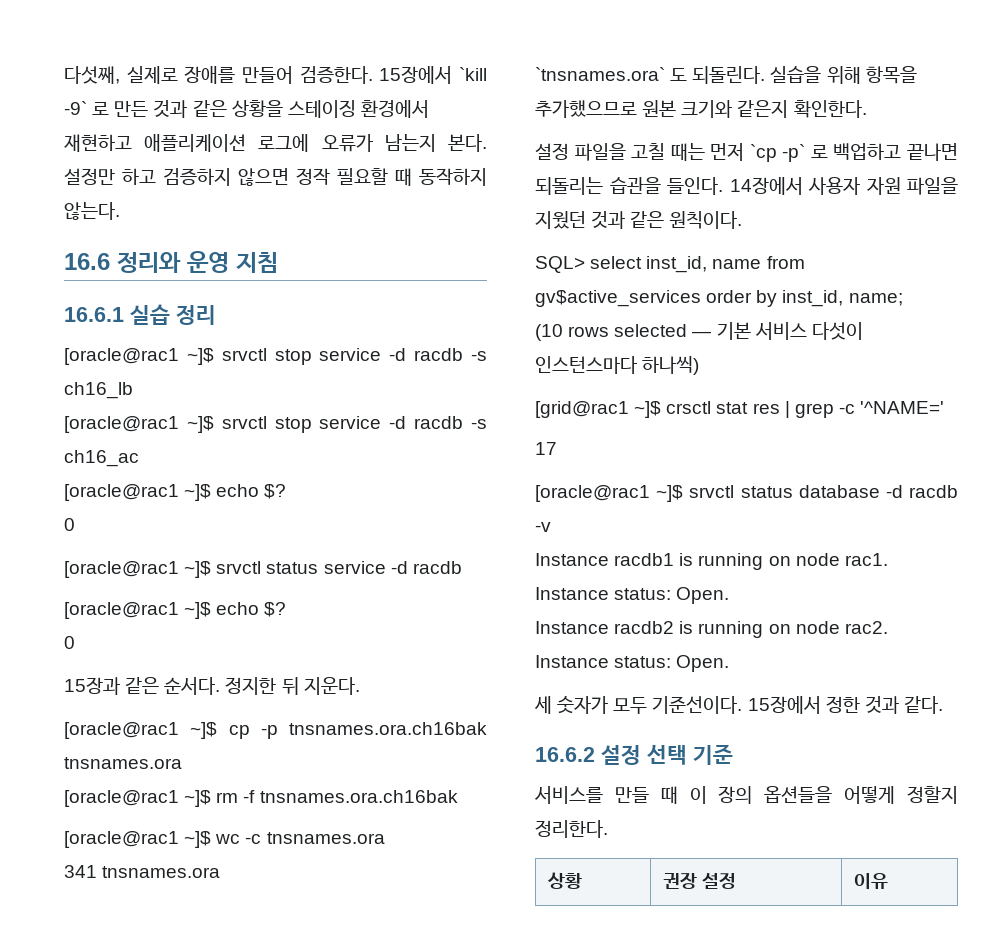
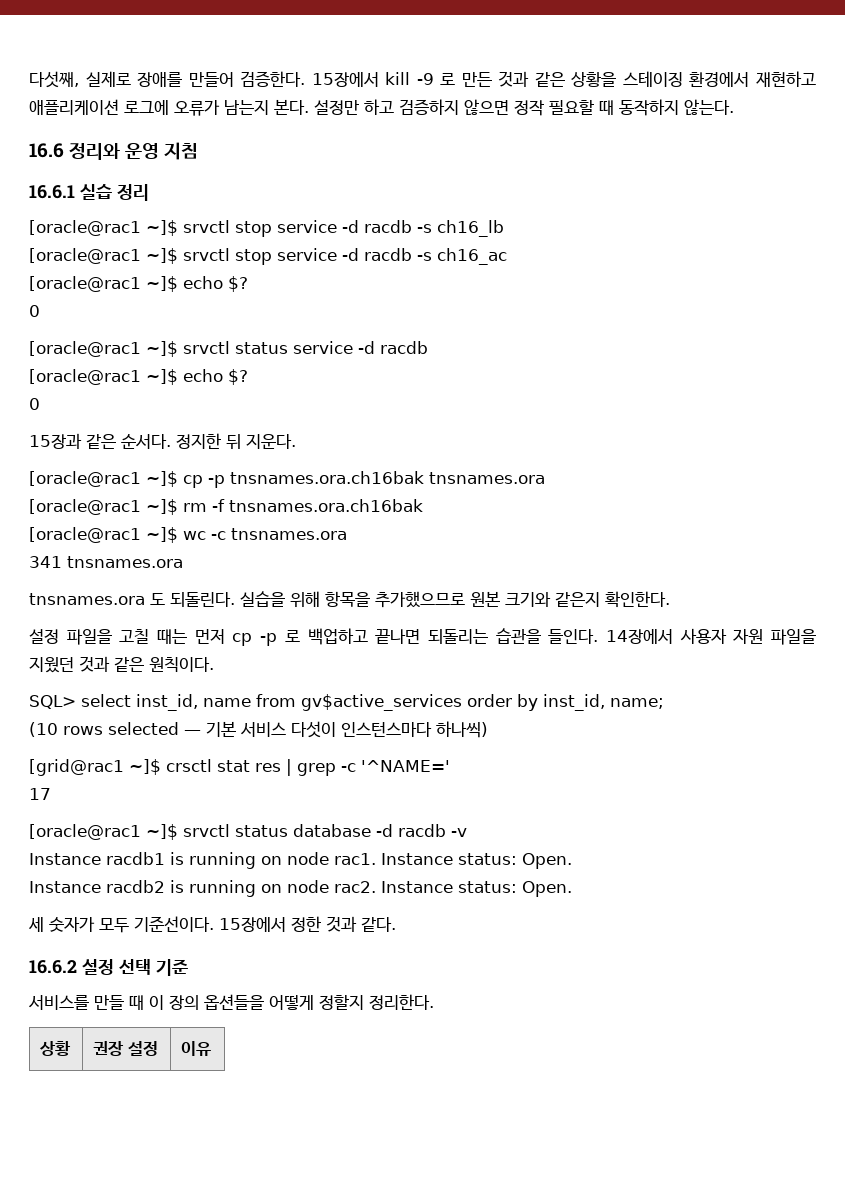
[459,67,488,81] [64,101,87,115] `kill -9` -> [385,72,434,85] kill -9
[535,67,665,81] `tnsnames.ora` -> [29,593,145,605] tnsnames.ora
[749,144,806,162] `cp -p` -> [232,633,278,646] cp -p

